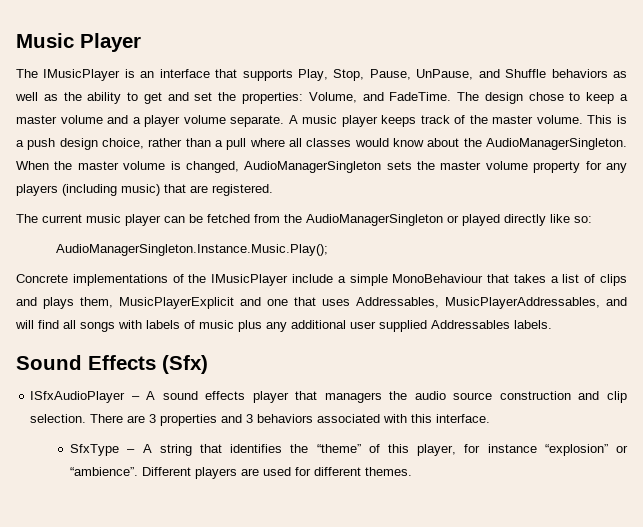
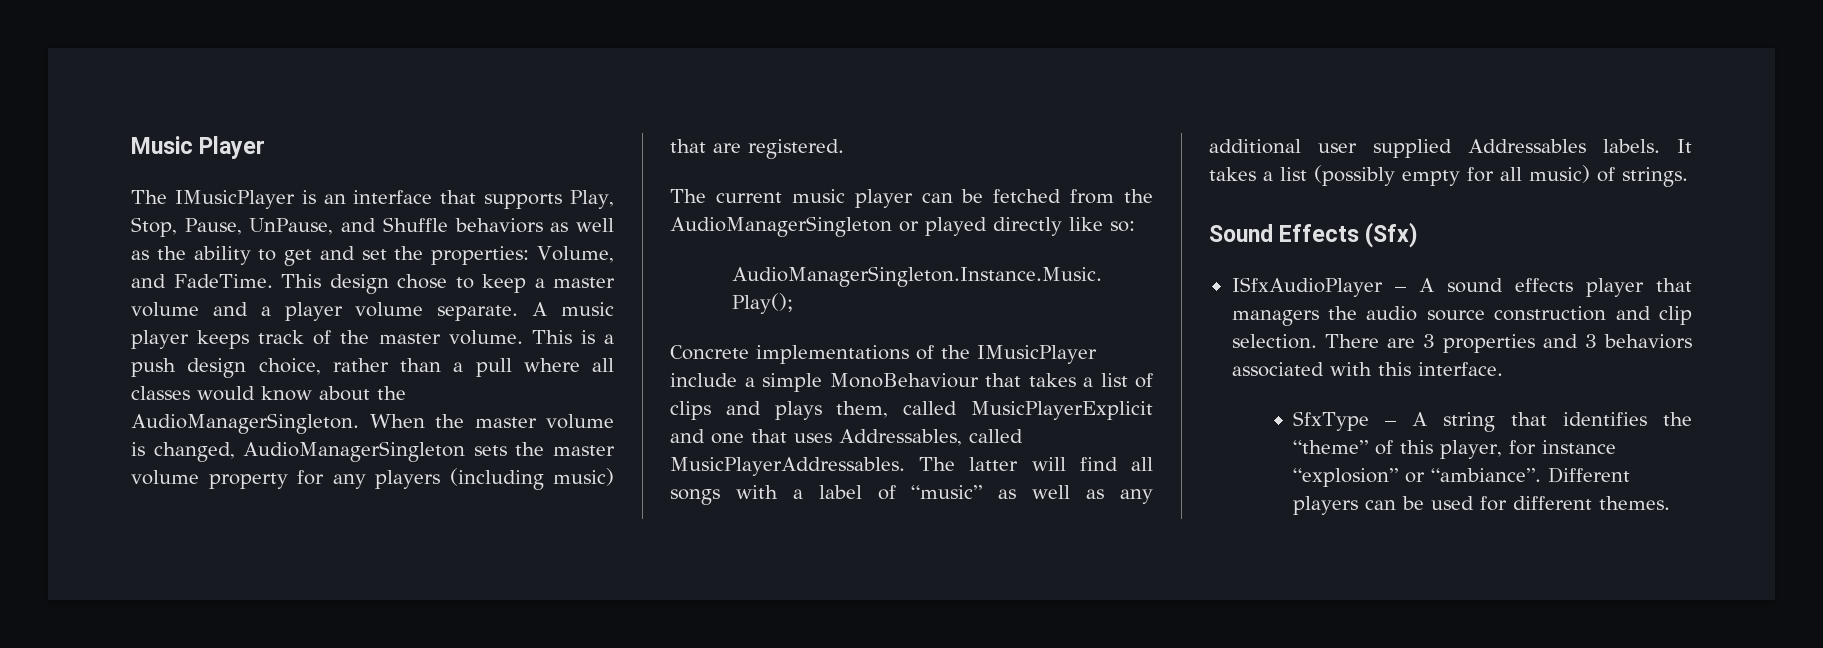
[457,92,480,101] The -> [281,274,321,288] This
(113, 302) none -> [903,401,958,415] called
[445,297,627,309] MusicPlayerAddressables, and -> [969,429,1023,443] [670,457,1019,476] called MusicPlayerAddressables. The latter
[146,320,262,332] labels of music plus -> [792,485,1105,500] a label of “music” as well as
(552, 324) none -> [1677,139,1692,153] [1209,165,1688,187] It takes a list (possibly empty for all music) of strings.
[70,467,139,476] “ambience”. -> [1431,468,1542,482] “ambiance”.
[241,468,260,476] are -> [1365,496,1425,510] can be

